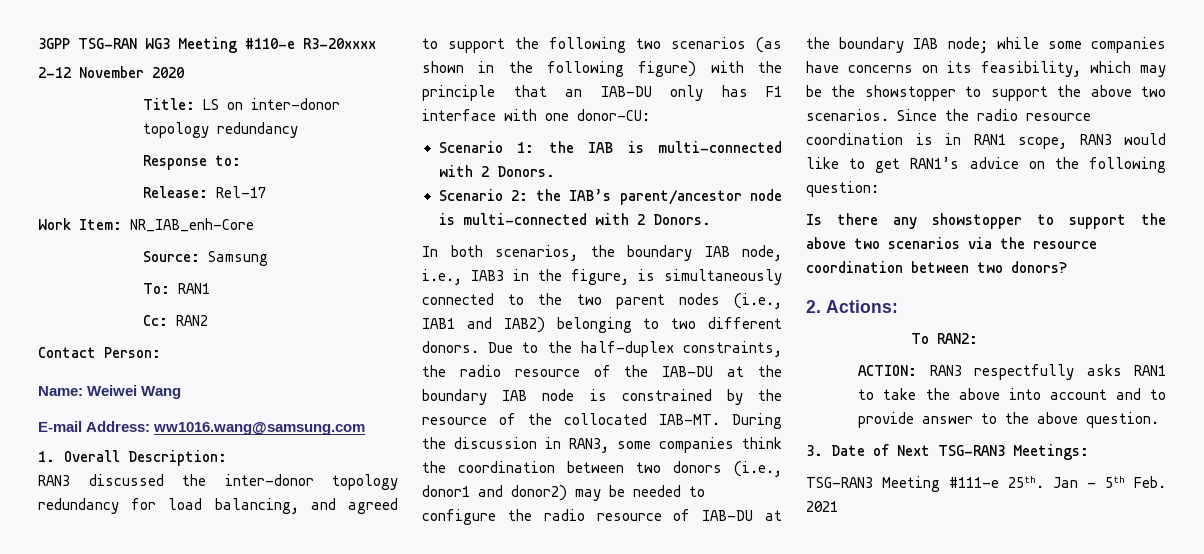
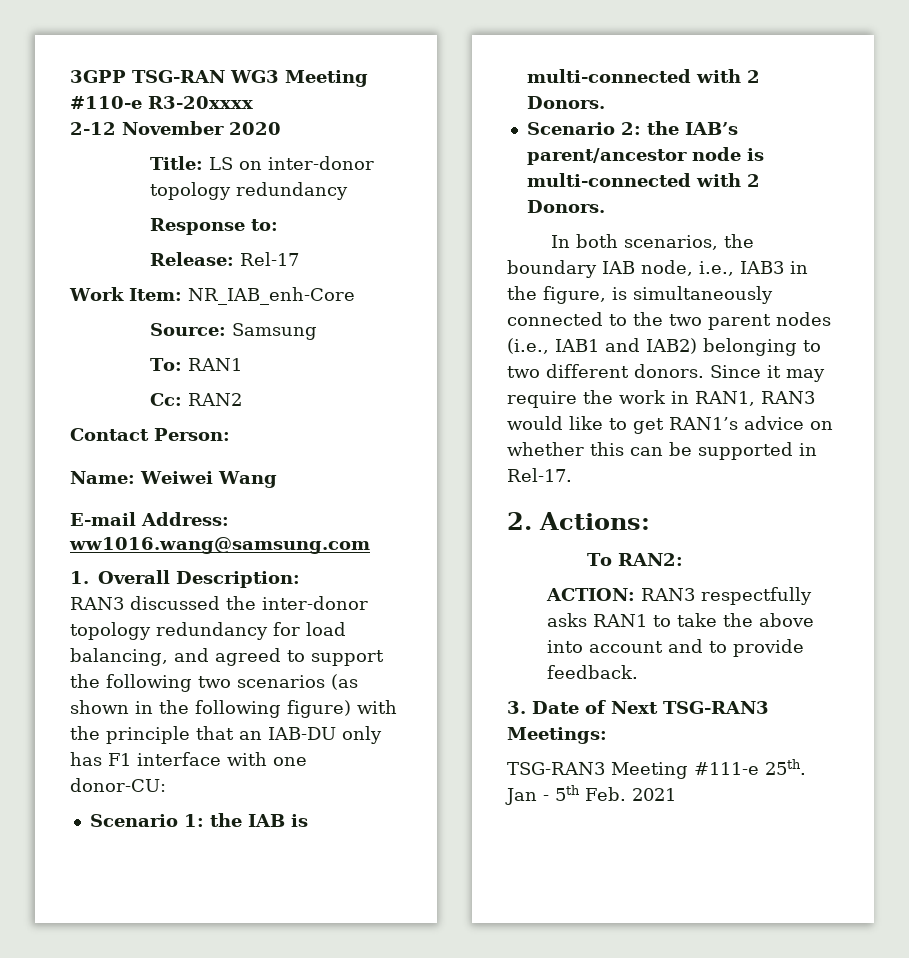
[488,341,782,357] [422,365,782,377] [422,389,782,405] [422,413,782,429] [422,437,782,453] [422,461,782,477] [422,485,705,501] [422,509,782,525] [806,37,1166,53] [806,61,1166,77] [806,85,1166,101] [806,109,1091,121] [806,133,1067,149] Due to the half-duplex constraints, the radio resource of the IAB-DU at the boundary IAB node is constrained by the resource of the collocated IAB-MT. During the discussion in RAN3, some companies think the coordination between two donors (i.e., donor1 and donor2) may be needed to configure the radio resource of IAB-DU at the boundary IAB node; while some companies have concerns on its feasibility, which may be the showstopper to support the above two scenarios. Since the radio resource coordination is in RAN1 scope, -> [710,365,825,382] [507,390,755,408] Since it may require the work in RAN1,
[1054,157,1166,173] [806,181,879,197] [806,213,1166,229] [806,237,1097,249] [806,261,1067,273] the following question: // Is there any showstopper to support the above two scenarios via the resource coordination between two donors? -> [507,442,817,460] [507,468,572,482] whether this can be supported in Rel-17.
[922,412,1160,428] answer to the above question. -> [547,665,639,679] feedback.

